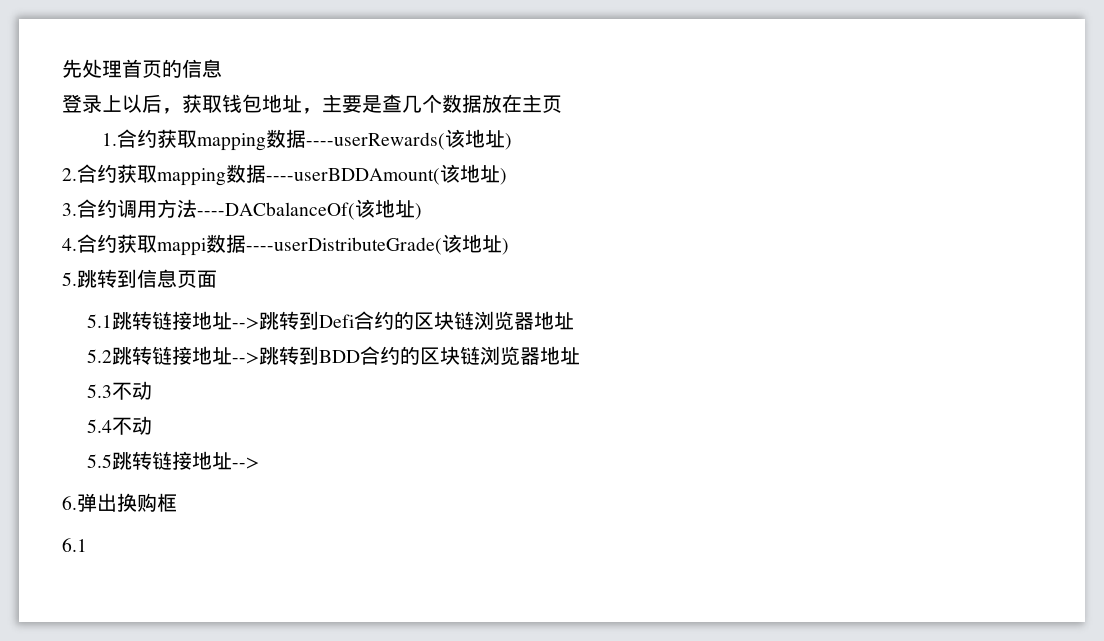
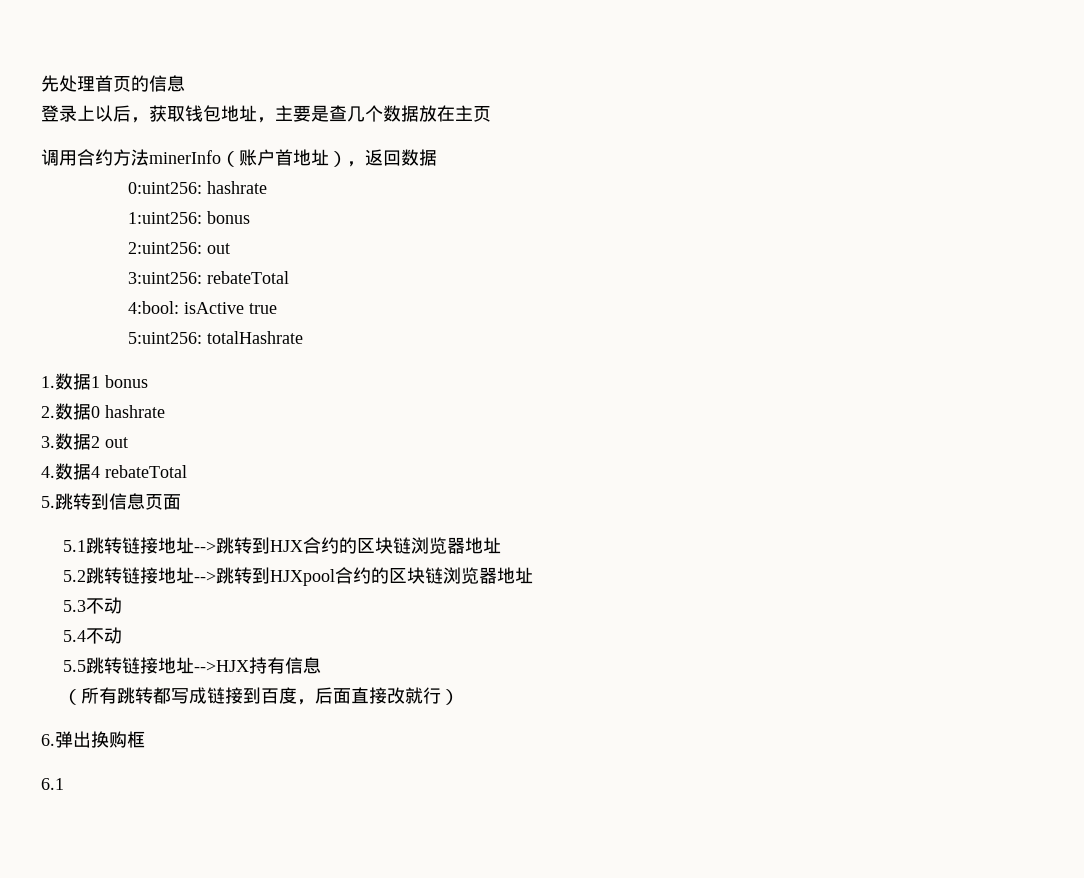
[102,129,513,151] [62,164,507,186] [62,199,422,220] [62,234,509,256] 1.合约获取mapping数据----userRewards(该地址) // 2.合约获取mapping数据----userBDDAmount(该地址) // 3.合约调用方法----DACbalanceOf(该地址) // 4.合约获取mappi数据----userDistributeGrade(该地址) -> [41,149,437,167] [128,181,268,194] [128,211,251,224] [128,242,231,254] [128,271,290,284] [128,301,278,314] [128,331,304,344] [41,373,148,390] [41,403,165,420] [41,433,128,450] [41,463,187,480] 调用合约方法minerInfo（账户首地址），返回数据 // 0:uint256: hashrate // 1:uint256: bonus // 2:uint256: out // 3:uint256: rebateTotal // 4:bool: isActive true // 5:uint256: totalHashrate // 1.数据1 bonus // 2.数据0 hashrate // 3.数据2 out // 4.数据4 rebateTotal
[319,314,355,328] Defi -> [269,540,303,552] HJX
[319,350,361,363] BDD -> [269,569,335,586] HJXpool
[232,457,260,469] --> -> [193,657,321,674] [62,687,459,705] -->HJX持有信息 // （所有跳转都写成链接到百度，后面直接改就行）

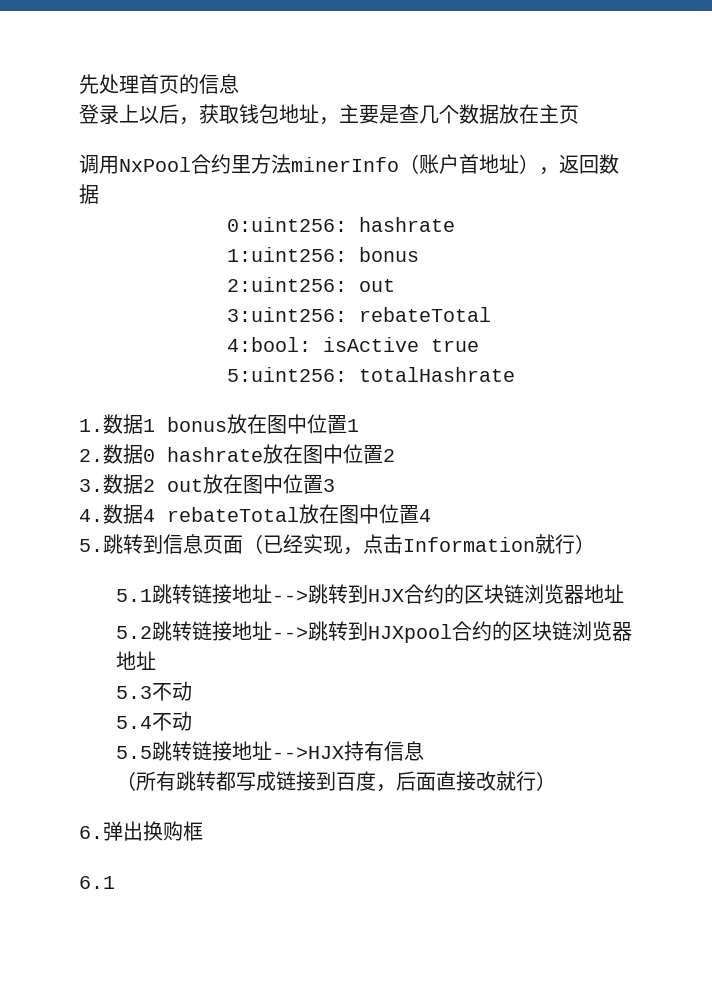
[77,149,113,166] 合约 -> [119,154,251,174] NxPool合约里
(148, 381) none -> [227,414,359,434] 放在图中位置1
(165, 411) none -> [263,444,395,464] 放在图中位置2
(128, 442) none -> [203,474,335,494] 放在图中位置3
(187, 471) none -> [299,504,431,524] 放在图中位置4
(181, 502) none -> [243,534,595,555] （已经实现，点击Information就行）

